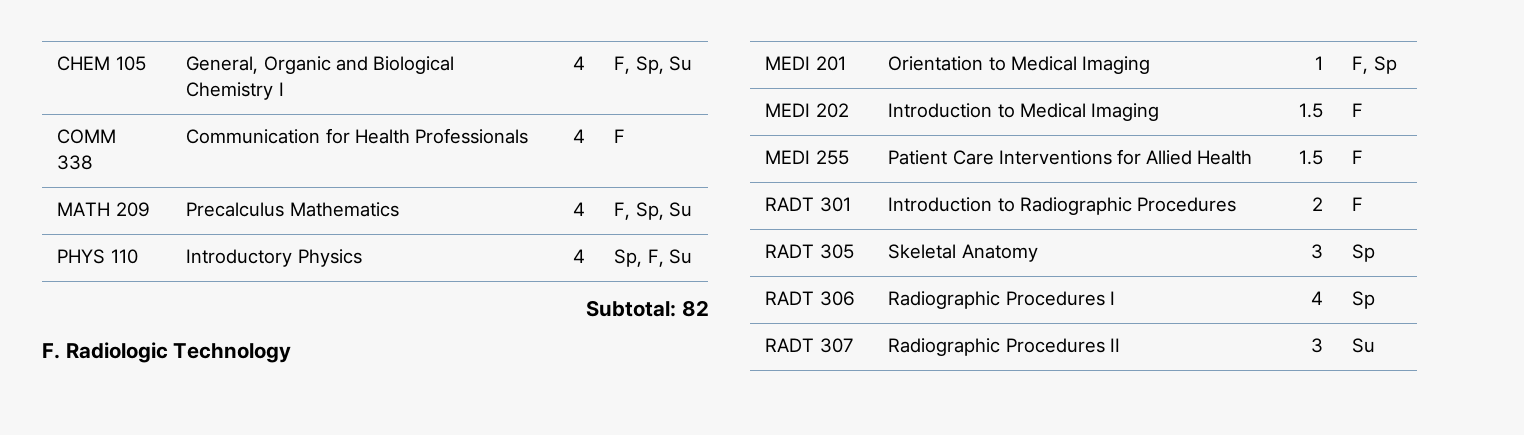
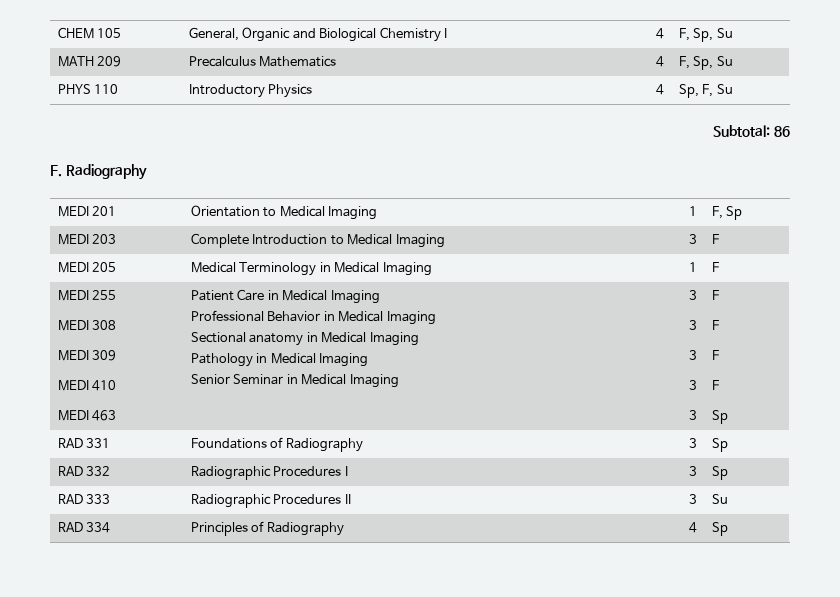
[57,129,117,144] [57,155,94,170] [186,128,528,144] [572,129,585,143] [614,129,626,143] // COMM 338 | Communication for Health Professionals | 4 | F -> (733, 33) none
[682,300,709,317] 82 -> [774,126,790,137] 86
[65,342,292,363] Radiologic Technology -> [65,164,147,180] Radiography
[815,103,849,118] 202 | -> [92,234,117,244] [191,233,250,248] 203 | Complete
[1298,103,1323,118] [1352,103,1364,117] [765,150,849,165] [888,149,1253,165] [1298,150,1323,165] [1352,150,1364,164] [765,197,851,212] [888,197,1236,215] [1311,197,1323,211] [1352,197,1364,211] [765,244,854,259] [888,244,1038,262] [1310,244,1323,259] [1352,244,1376,262] [765,291,855,306] 1.5 | F // MEDI 255 | Patient Care Interventions for Allied Health | 1.5 | F // RADT 301 | Introduction to Radiographic Procedures | 2 | F // RADT 305 | Skeletal Anatomy | 3 | Sp // RADT 306 -> [688,234,697,244] [712,234,720,244] [58,262,117,273] [191,262,432,276] [688,262,697,272] [712,262,720,272] [58,290,117,301] [58,320,117,331] [58,350,117,361] [58,380,117,391] [58,410,117,421] [191,289,380,304] [191,310,436,325] [191,332,419,346] [191,353,369,367] [191,374,399,388] [688,290,697,300] [688,320,697,330] [688,350,697,360] [688,380,697,390] [688,410,697,420] [712,290,720,300] [712,320,720,330] [712,350,720,360] [712,380,720,390] [712,410,729,424] [58,438,111,448] [191,437,363,452] [688,438,697,448] [712,438,729,452] [58,466,111,476] 3 | F // MEDI 205 | Medical Terminology in Medical Imaging | 1 | F // MEDI 255 // MEDI 308 // MEDI 309 // MEDI 410 // MEDI 463 | Patient Care in Medical Imaging // Professional Behavior in Medical Imaging // Sectional anatomy in Medical Imaging // Pathology in Medical Imaging // Senior Seminar in Medical Imaging | 3 // 3 // 3 // 3 // 3 | F // F // F // F // Sp // RAD 331 | Foundations of Radiography | 3 | Sp // RAD 332
[1310,291,1323,305] [1352,291,1376,309] [765,338,853,353] 4 | Sp // RADT 307 -> [688,466,697,476] [712,466,729,480] [58,494,111,504] 3 | Sp // RAD 333
(1376, 345) none -> [58,522,111,533] [191,521,344,536] [688,522,697,533] [712,522,729,536] // RAD 334 | Principles of Radiography | 4 | Sp

